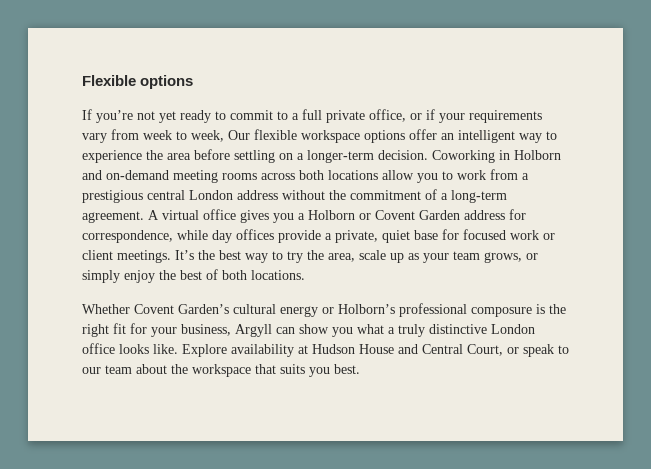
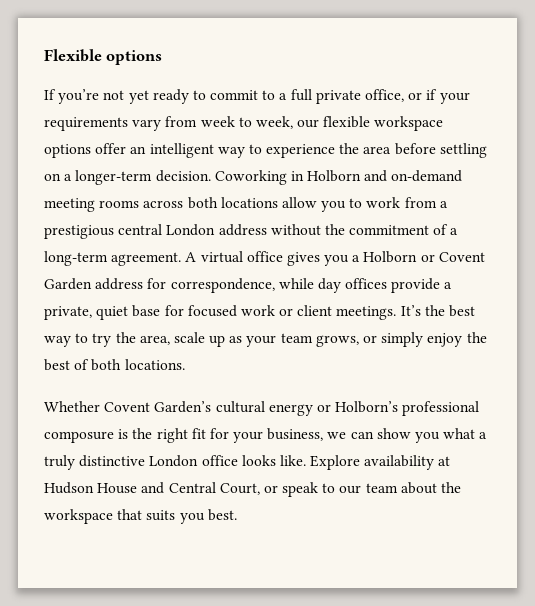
[228,130,250,140] Our -> [297,119,320,128] our
[235,324,272,337] Argyll -> [327,432,347,439] we

